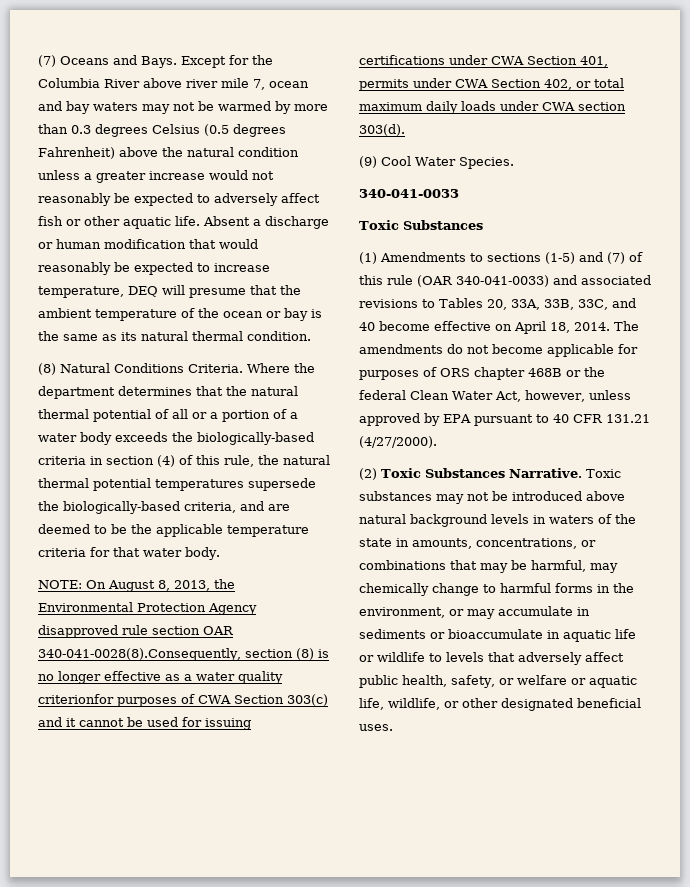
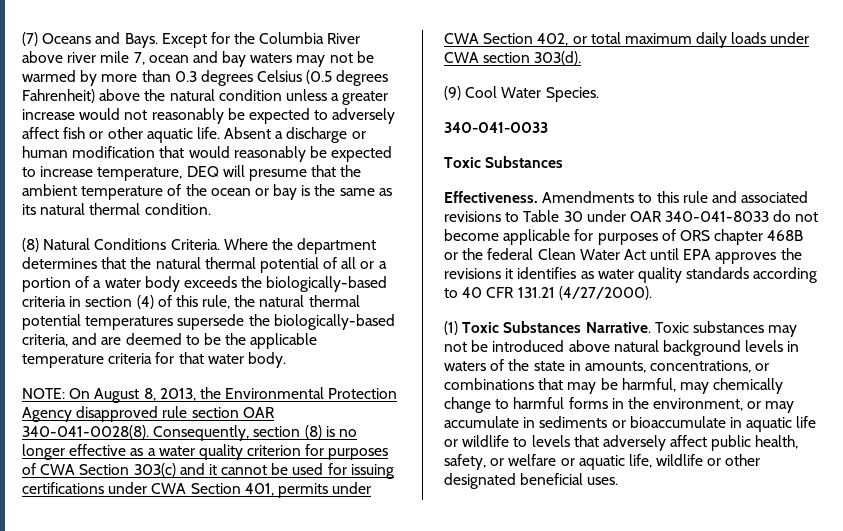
[38,648,241,661] 340-041-0028(8).Consequently, -> [22,425,250,441] 340-041-0028(8). Consequently,
[38,694,114,704] criterionfor -> [247,444,325,456] criterion for
[359,252,377,264] (1) -> [444,191,538,203] Effectiveness.
[487,252,643,264] [359,275,651,287] [359,298,636,310] [359,321,639,334] [359,344,443,354] sections (1-5) and (7) of this rule (OAR 340-041-0033) and associated revisions to Tables 20, 33A, 33B, 33C, and 40 become effective on April 18, 2014. The amendments -> [656,191,809,203] [444,210,770,222] this rule and associated revisions to Table 30 under OAR 340-041-8033
[494,390,631,402] [359,413,533,426] Act, however, unless approved by EPA pursuant -> [623,248,802,264] [444,267,818,283] Act until EPA approves the revisions it identifies as water quality standards according
[359,468,377,480] (2) -> [444,321,458,335] (1)
[388,698,440,710] wildlife, -> [656,454,704,466] wildlife

